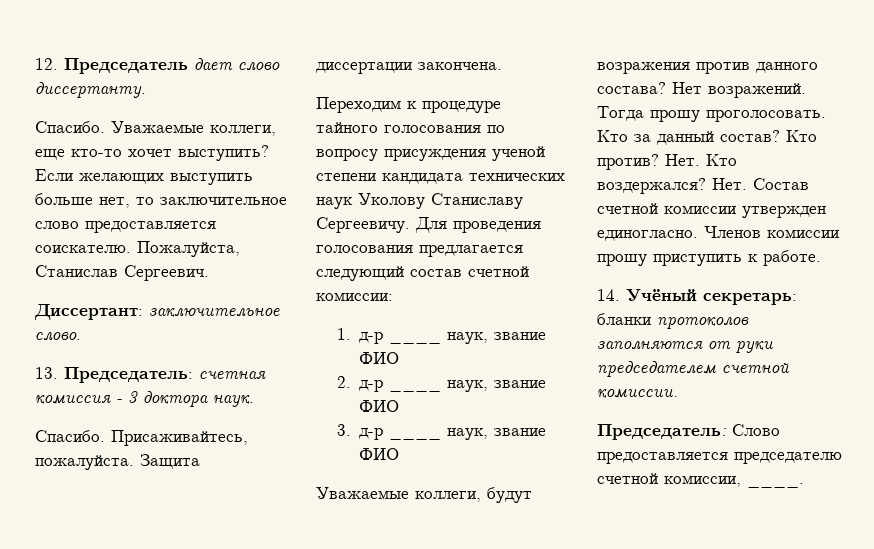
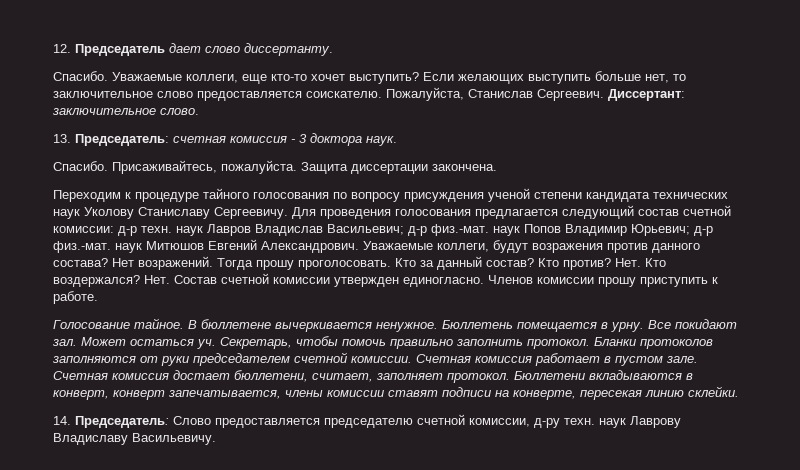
(209, 273) // -> (604, 95) none
[336,328,546,344] [358,352,399,364] [336,376,546,392] [358,400,399,412] [336,424,546,440] [358,448,399,460] // 1. д-р ____ наук, звание ФИО // 2. д-р ____ наук, звание ФИО // 3. д-р ____ наук, звание ФИО // -> [118,224,713,236] [53,239,359,253] д-р техн. наук Лавров Владислав Васильевич; д-р физ.-мат. наук Попов Владимир Юрьевич; д-р физ.-мат. наук Митюшов Евгений Александрович.
[597,289,797,305] [597,313,651,325] 14. Учёный секретарь: бланки -> [53,318,737,332] [52,336,636,349] Голосование тайное. В бюллетене вычеркивается ненужное. Бюллетень помещается в урну. Все покидают зал. Может остаться уч. Секретарь, чтобы помочь правильно заполнить протокол. Бланки
(678, 393) // -> [416,353,698,366] [53,370,693,383] [53,386,739,400] [53,416,71,425] Счетная комиссия работает в пустом зале. Счетная комиссия достает бюллетени, считает, заполняет протокол. Бюллетени вкладываются в конверт, конверт запечатывается, члены комиссии ставят подписи на конверте, пересекая линию склейки. // 14.
[747,483,804,488] ____. -> [534,416,681,428] [53,433,216,445] д-ру техн. наук Лаврову Владиславу Васильевичу.

